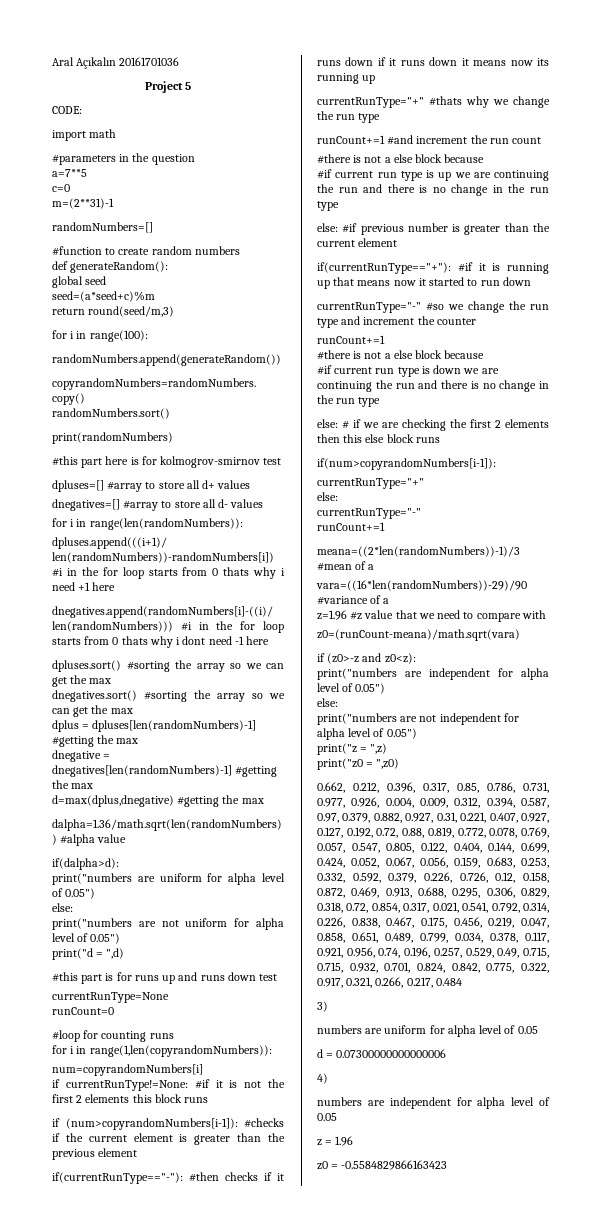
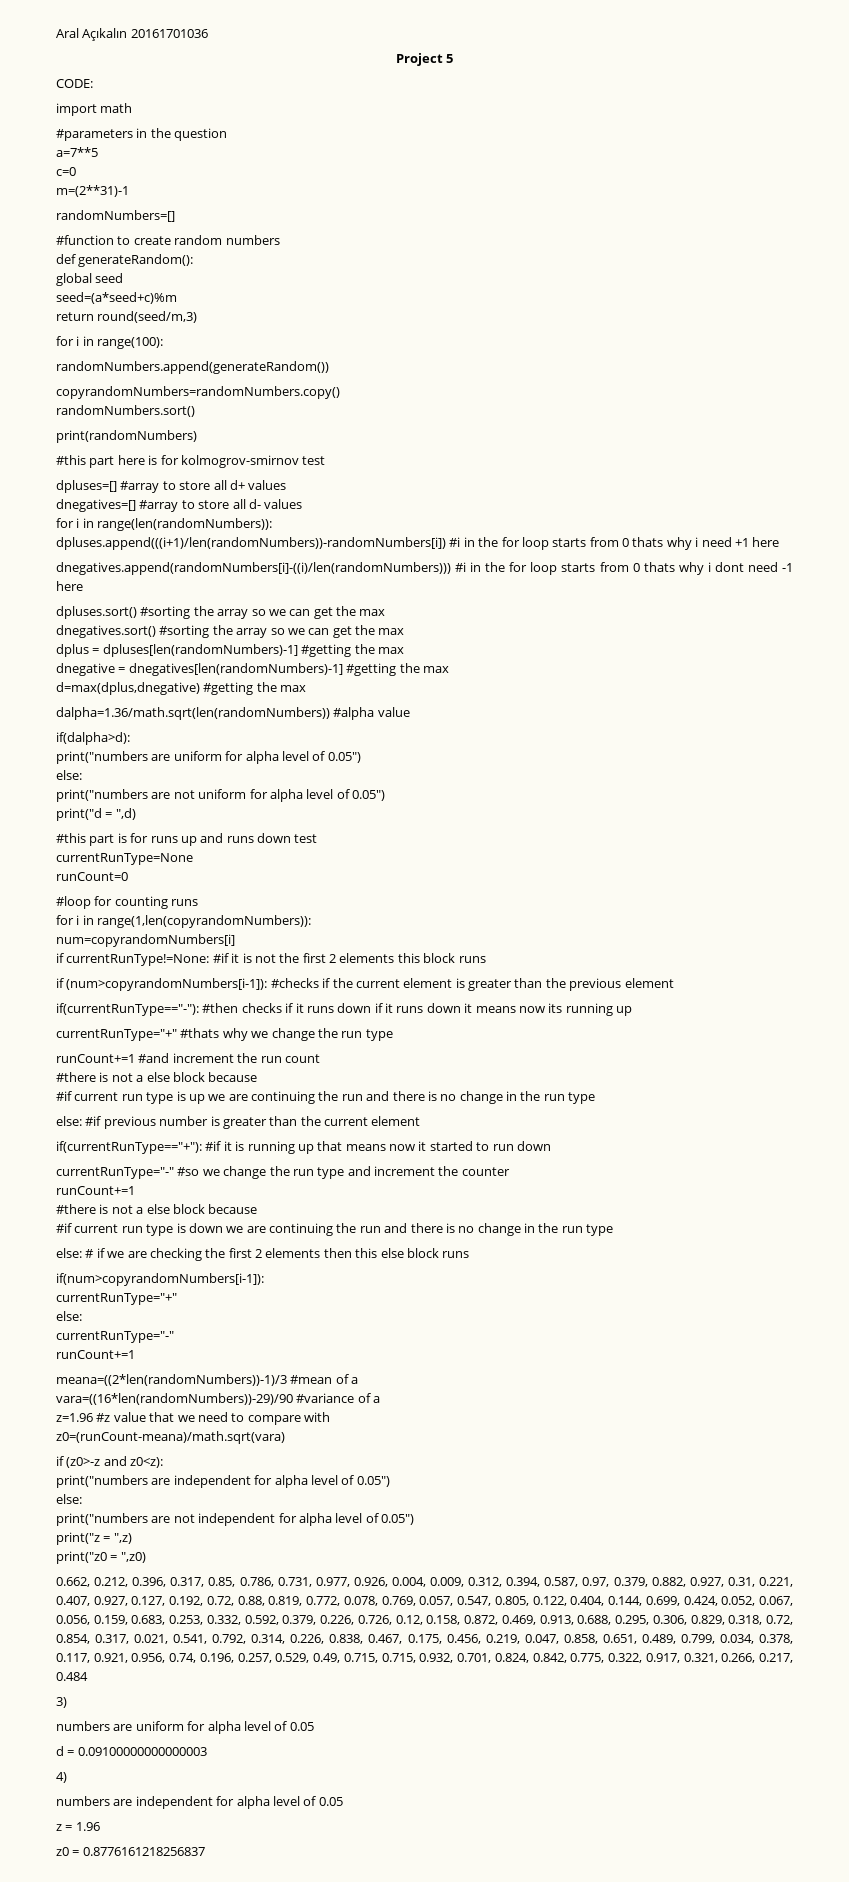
[336,1049,447,1058] 0.07300000000000006 -> [77,1747,207,1756] 0.09100000000000003
[341,1160,448,1170] -0.5584829866163423 -> [82,1847,205,1856] 0.8776161218256837

